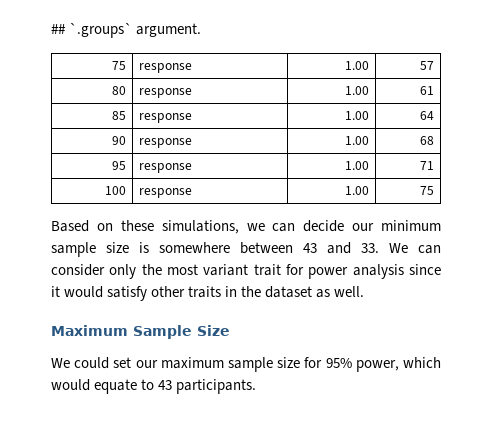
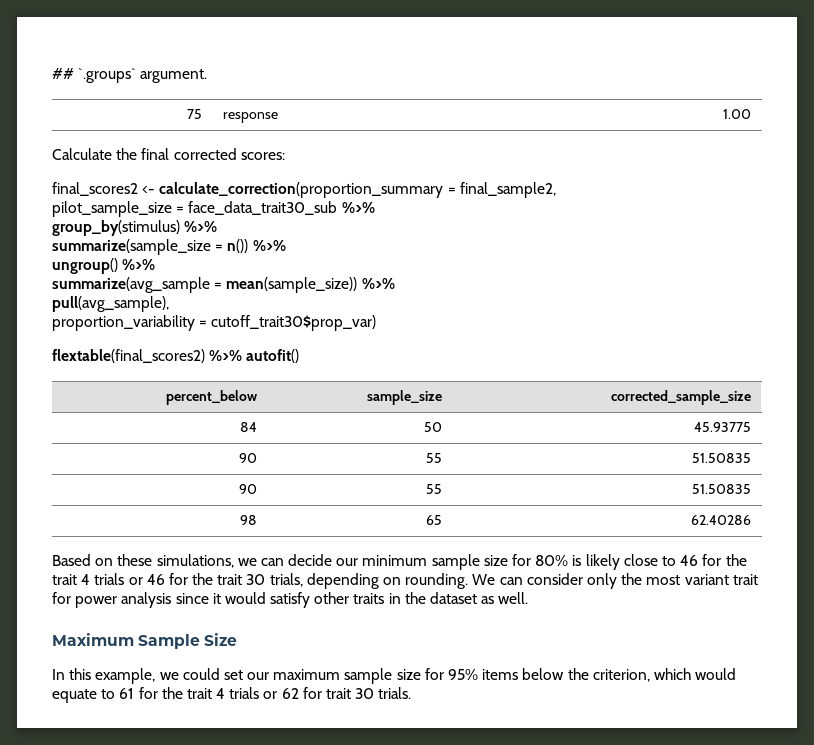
[420,61,435,70] [112,86,127,95] [138,88,192,98] [345,86,370,95] [420,86,435,95] [112,111,127,120] [138,113,192,123] [345,111,370,120] [420,111,435,120] [112,136,127,145] [138,138,192,148] [345,136,370,145] [420,136,435,145] [112,161,127,170] [138,163,192,173] [345,161,370,170] [420,161,435,170] [105,186,127,195] [138,188,192,198] [345,186,370,195] [420,186,435,195] | 57 // 80 | response | 1.00 | 61 // 85 | response | 1.00 | 64 // 90 | response | 1.00 | 68 // 95 | response | 1.00 | 71 // 100 | response | 1.00 | 75 -> [52,148,285,160] [52,182,556,198] [52,201,375,217] [52,220,218,236] [52,239,286,255] [52,258,156,274] [52,277,395,293] [52,296,169,312] [52,315,377,331] [52,349,300,363] [166,390,259,405] [367,390,443,405] [611,390,752,405] [240,422,258,432] [424,422,443,432] [694,422,752,432] [239,453,258,463] [426,453,443,463] [692,453,752,463] [239,484,258,494] [426,484,443,494] [692,484,752,494] [240,515,258,525] [426,515,443,525] [691,515,752,525] // Calculate the final corrected scores: // final_scores2 <- calculate_correction(proportion_summary = final_sample2, // pilot_sample_size = face_data_trait30_sub %>% // group_by(stimulus) %>% // summarize(sample_size = n()) %>% // ungroup() %>% // summarize(avg_sample = mean(sample_size)) %>% // pull(avg_sample), // proportion_variability = cutoff_trait30$prop_var) // flextable(final_scores2) %>% autofit() // percent_below | sample_size | corrected_sample_size // 84 | 50 | 45.93775 // 90 | 55 | 51.50835 // 90 | 55 | 51.50835 // 98 | 65 | 62.40286
[139,242,379,254] is somewhere between 43 and 33. -> [512,554,747,570] [52,573,469,589] for 80% is likely close to 46 for the trait 4 trials or 46 for the trait 30 trials, depending on rounding.
[51,358,70,368] We -> [52,668,179,684] In this example, we
[355,357,441,372] [51,379,257,394] power, which would equate to 43 participants. -> [482,668,737,682] [52,687,412,703] items below the criterion, which would equate to 61 for the trait 4 trials or 62 for trait 30 trials.

